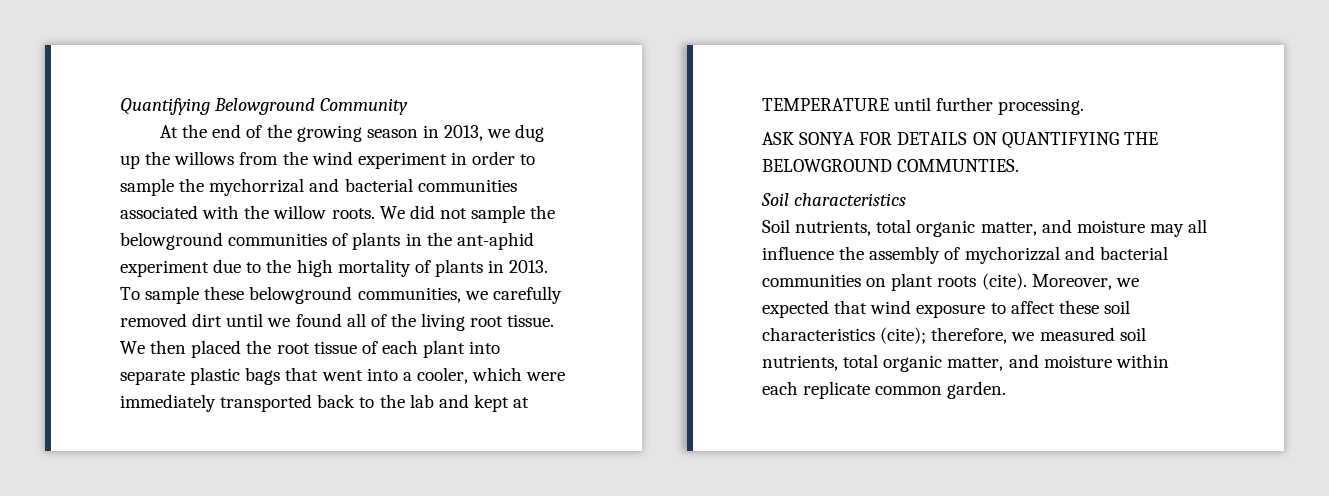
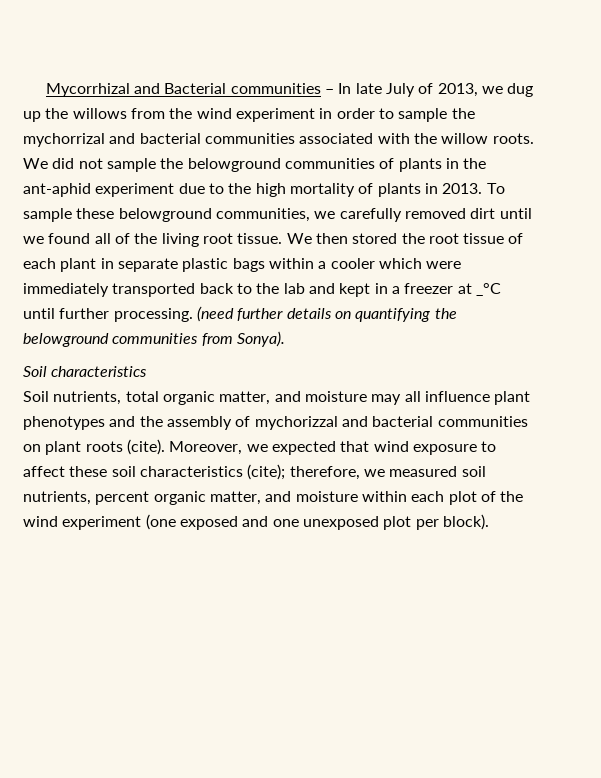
[120,98,409,115] [160,124,439,142] Quantifying Belowground Community // At the end of the growing season in -> [45,83,434,97] Mycorrhizal and Bacterial communities – In late July of
[191,340,242,358] placed -> [352,233,398,244] stored
[469,341,501,354] into -> [100,258,114,269] in
[285,367,468,384] that went into a cooler, -> [268,258,375,269] within a cooler
[513,397,530,408] [762,97,1085,115] [762,132,1158,149] [762,159,1020,172] at TEMPERATURE until further processing. // ASK SONYA FOR DETAILS ON QUANTIFYING THE BELOWGROUND COMMUNTIES. -> [374,283,501,296] [23,306,457,322] [23,331,285,347] in a freezer at _°C until further processing. (need further details on quantifying the belowground communities from Sonya).
(834, 253) none -> [494,391,531,405] [23,416,136,430] plant phenotypes and
[843,354,879,368] total -> [95,491,150,505] percent
[803,381,1007,399] replicate common garden. -> [448,491,524,505] [23,514,489,530] plot of the wind experiment (one exposed and one unexposed plot per block).

